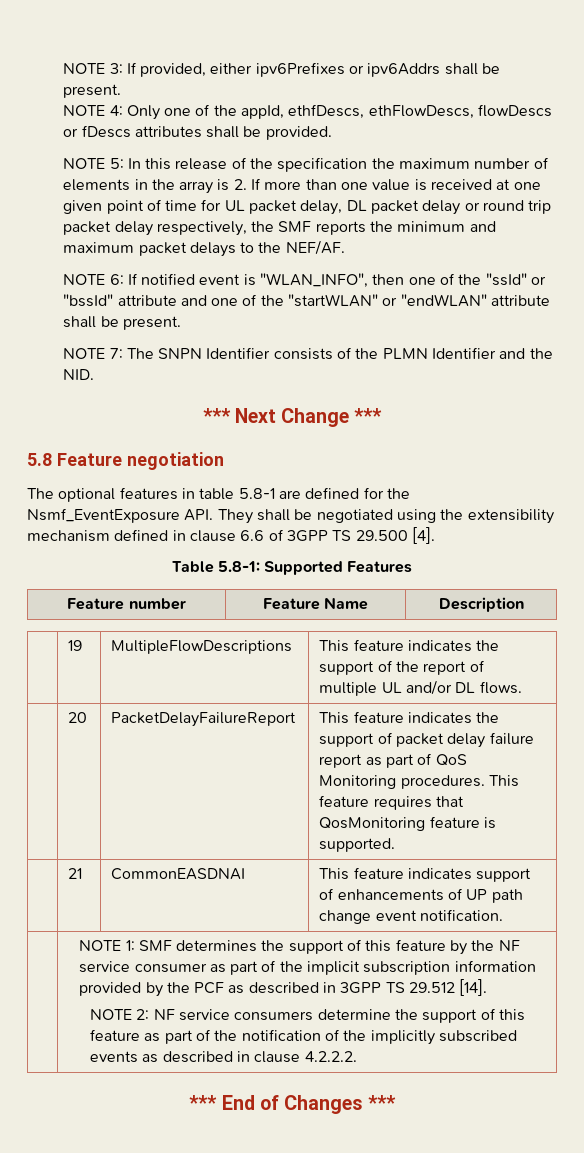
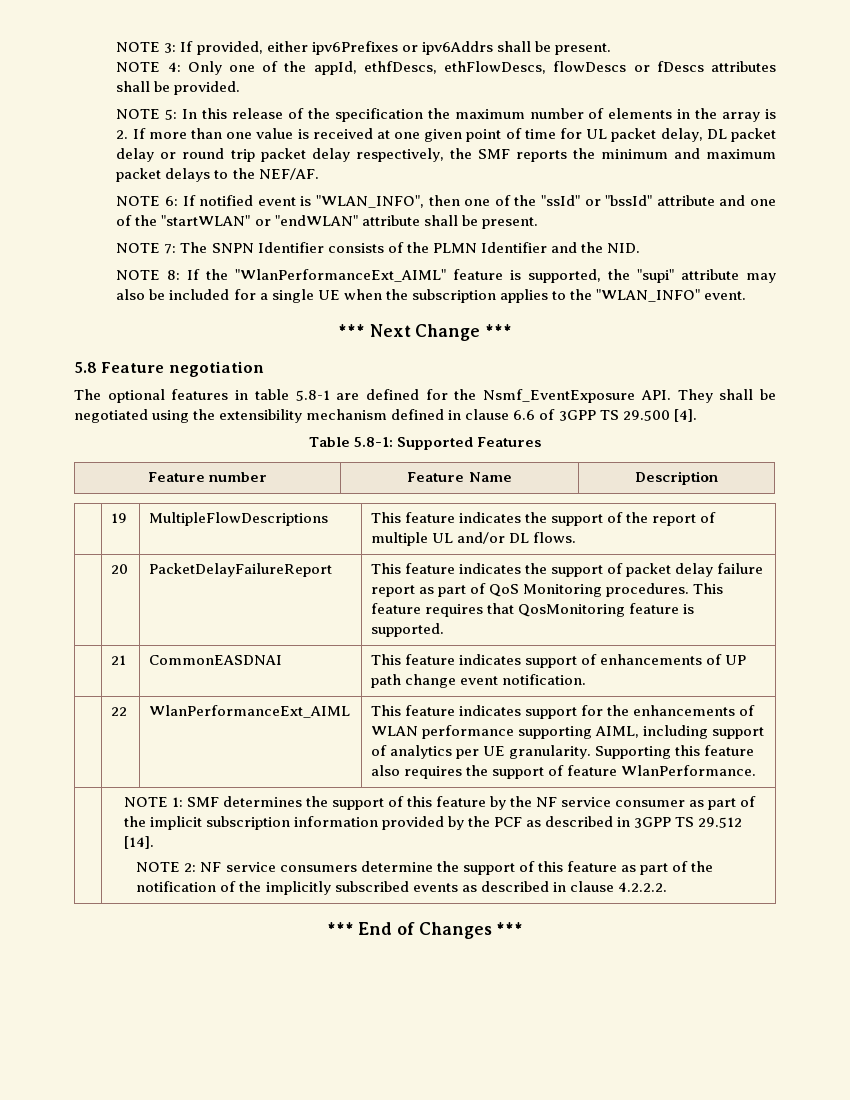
(95, 374) none -> [116,269,777,283] [116,289,747,303] // NOTE 8: If the "WlanPerformanceExt_AIML" feature is supported, the "supi" attribute may also be included for a single UE when the subscription applies to the "WLAN_INFO" event.
(503, 915) none -> [110,707,127,716] [148,705,350,718] [370,705,756,719] [370,725,765,739] [370,745,755,759] [370,765,757,779] // | 22 | WlanPerformanceExt_AIML | This feature indicates support for the enhancements of WLAN performance supporting AIML, including support of analytics per UE granularity. Supporting this feature also requires the support of feature WlanPerformance.

